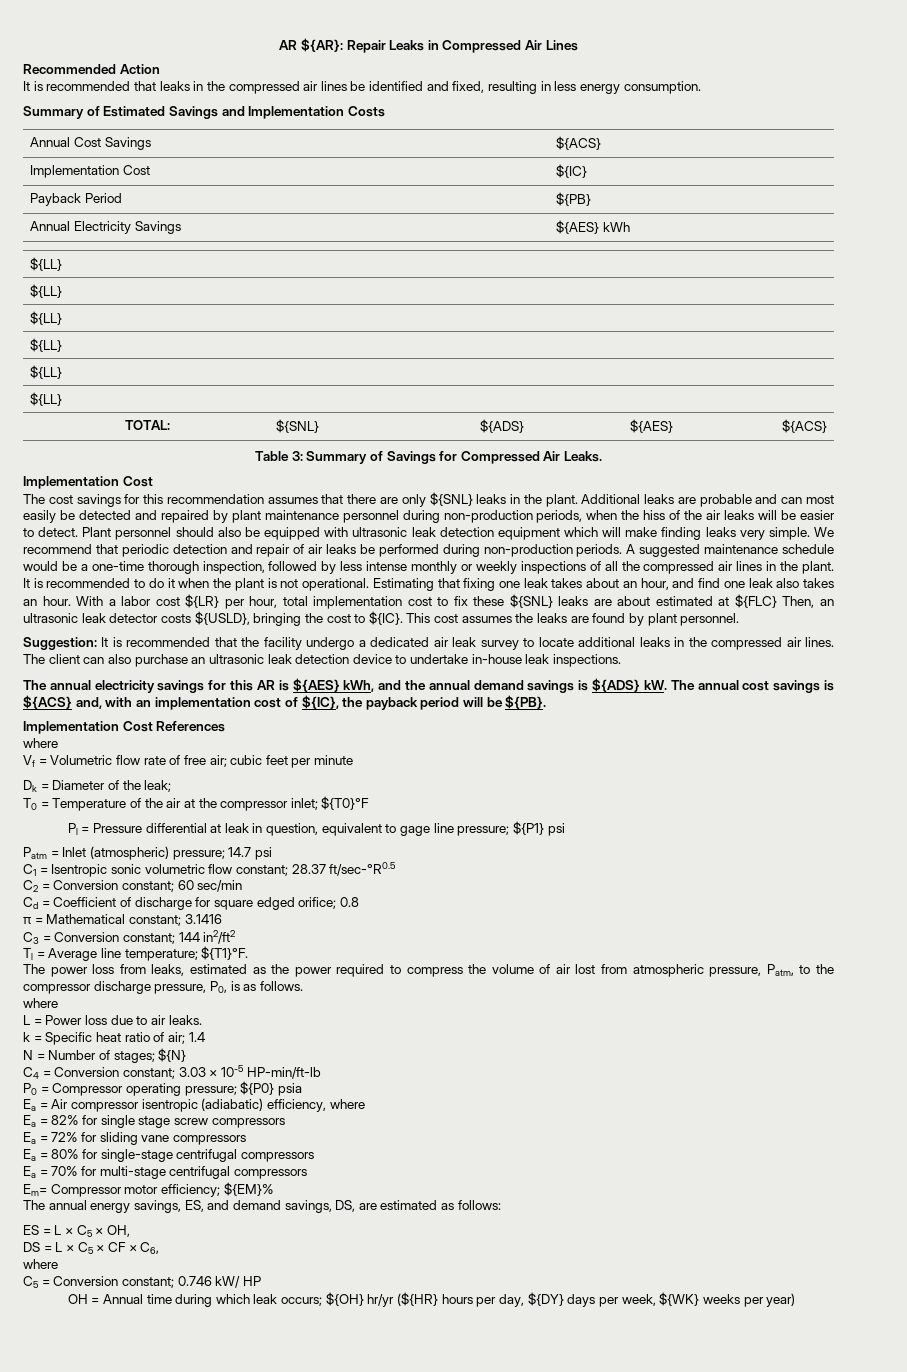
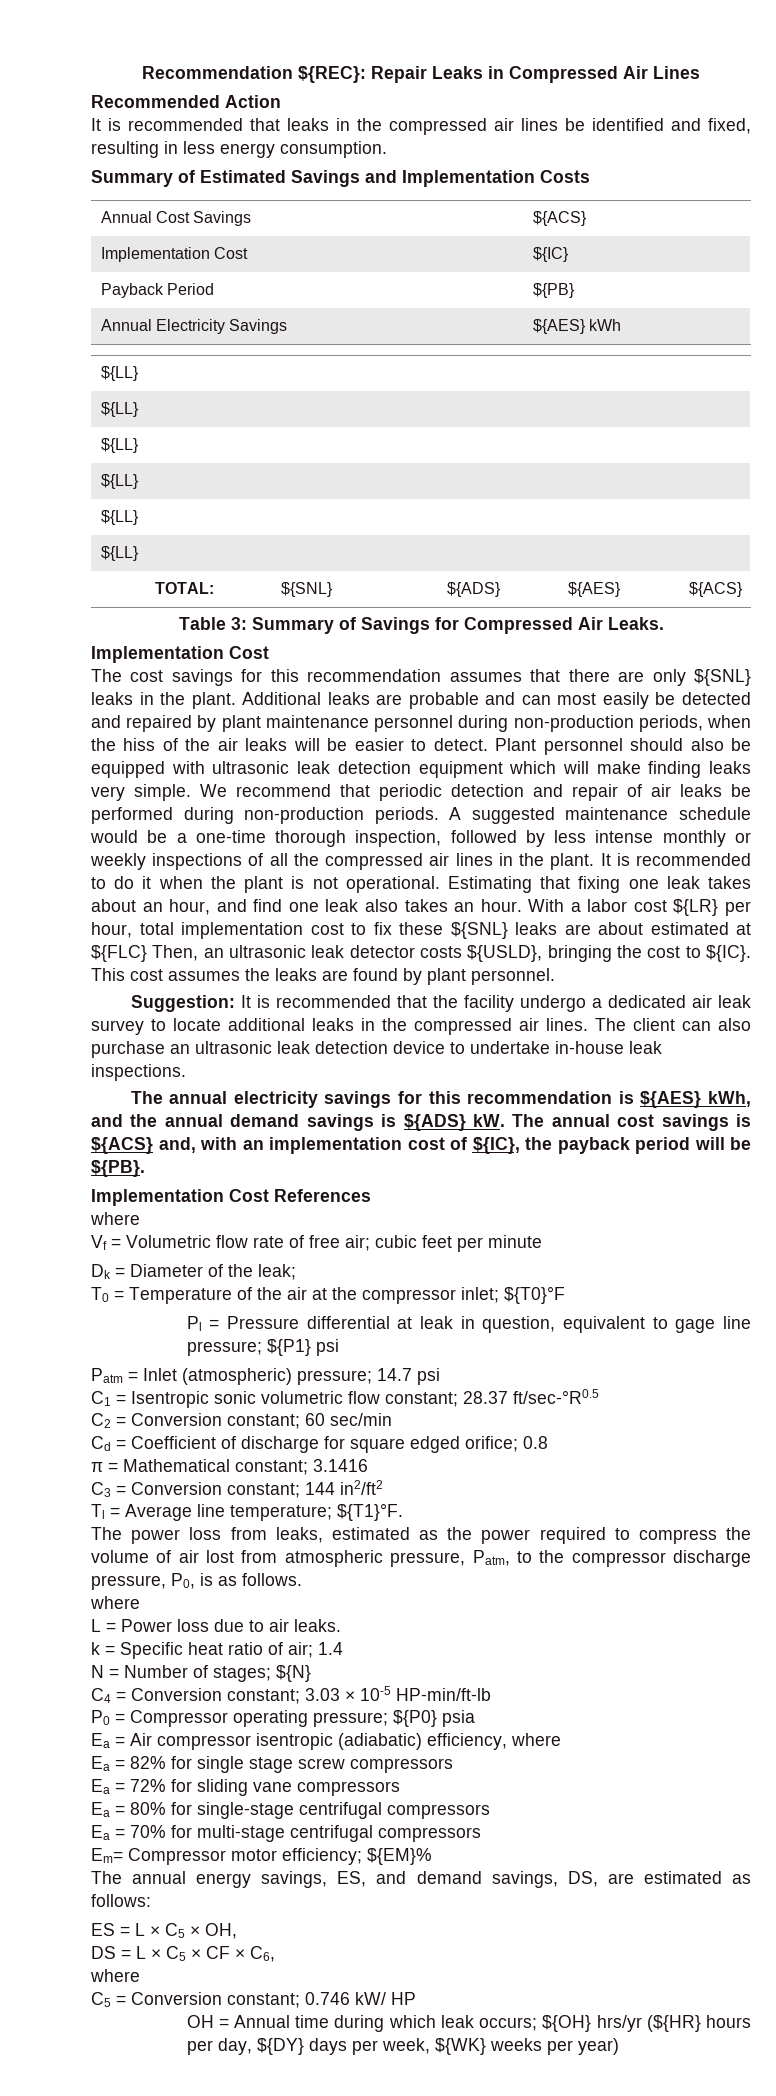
[279,38,343,52] AR ${AR}: -> [142,66,366,83] Recommendation ${REC}:
[256,680,275,690] AR -> [467,1091,613,1104] recommendation
[367,1294,395,1307] hr/yr -> [596,2015,642,2032] hrs/yr

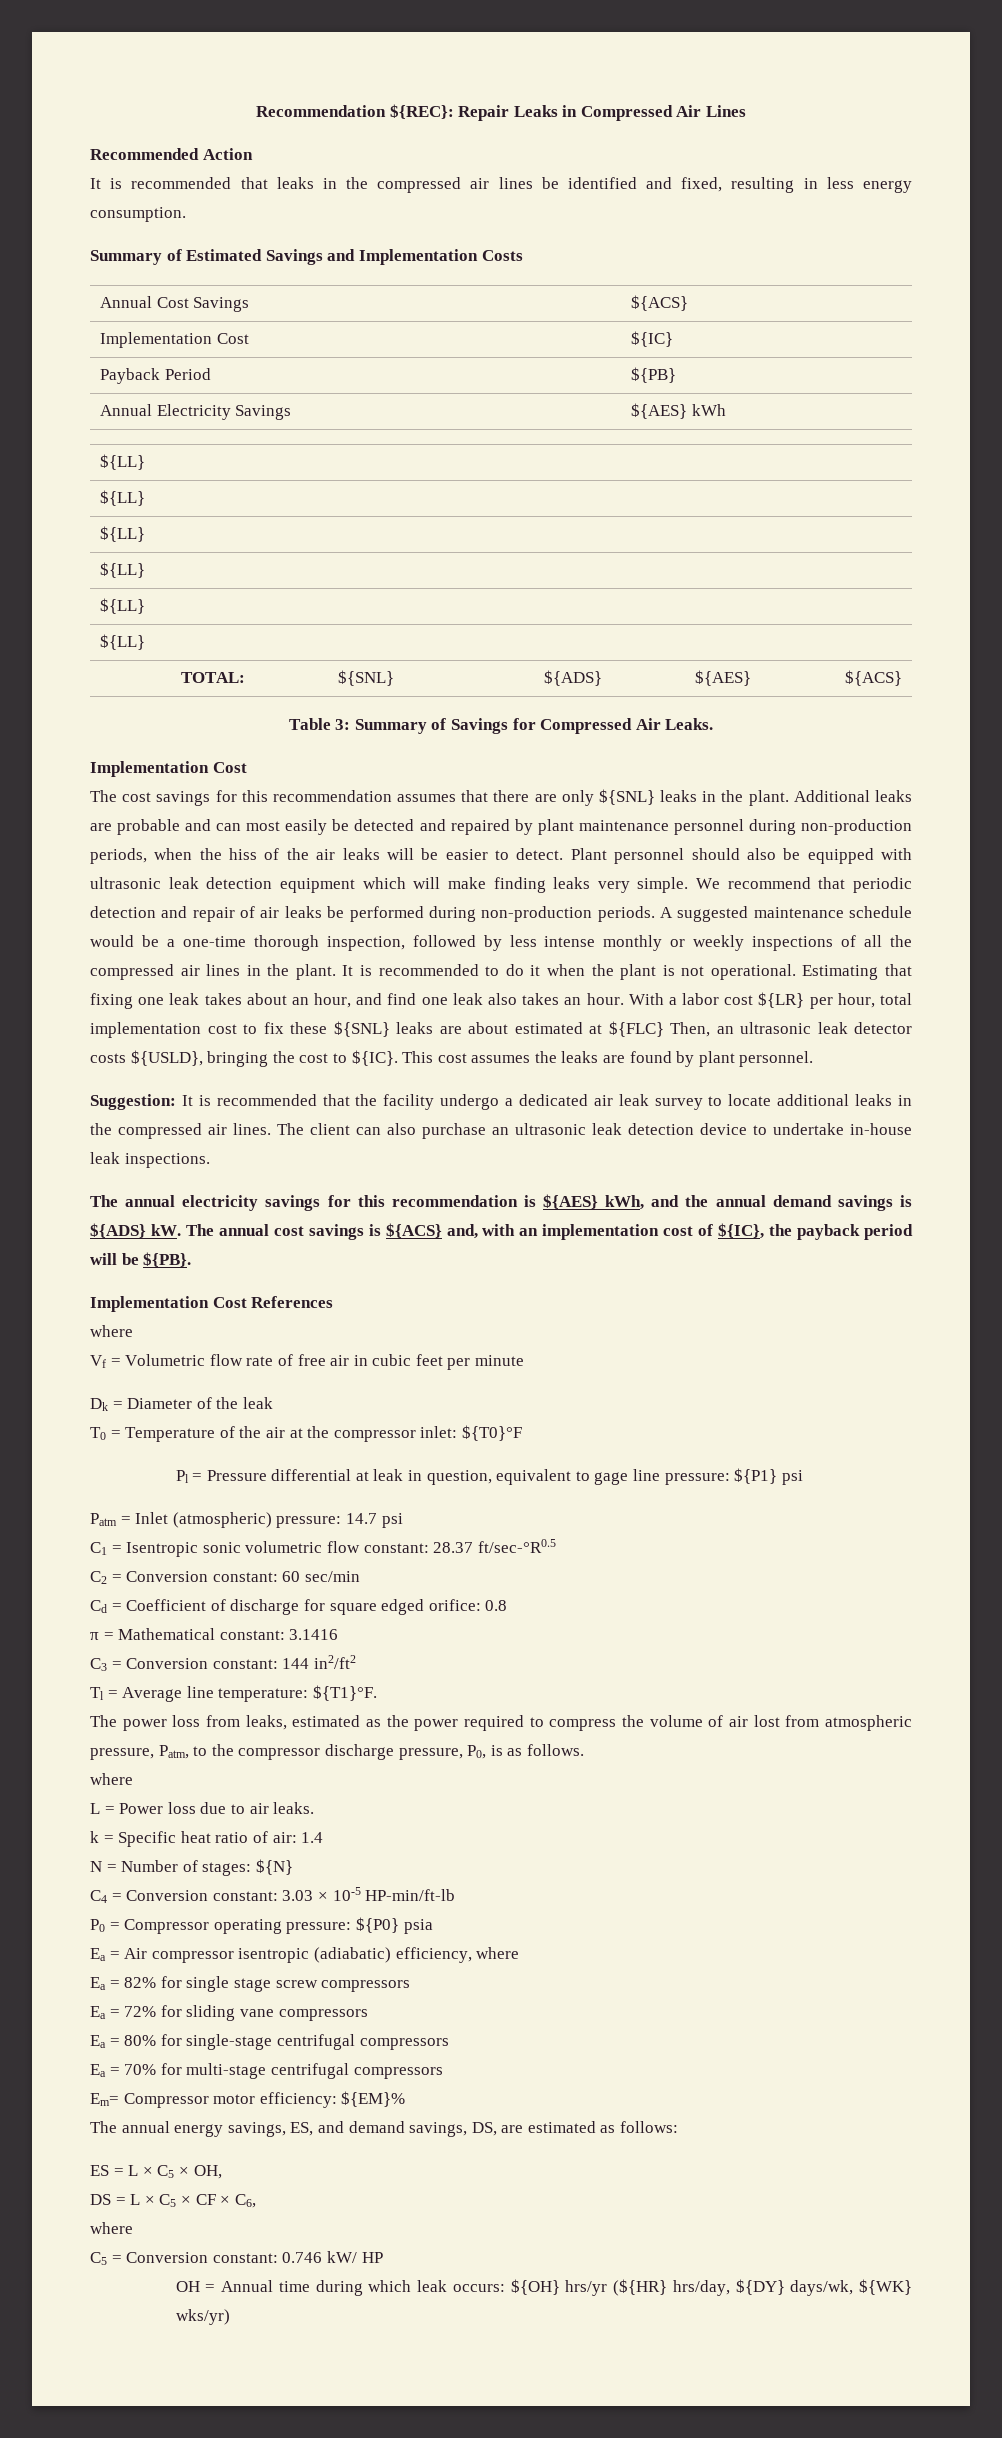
[345,1235,370,1251] air; -> [330,1355,368,1366] air in
[258,1264,296,1280] leak; -> [242,1397,273,1409] leak
[461,1287,499,1303] inlet; -> [420,1426,458,1438] inlet:
[186,1341,262,1356] pressure; -> [664,1473,730,1485] pressure:
[297,1370,372,1385] pressure; -> [276,1516,342,1528] pressure:
[385,1392,458,1407] constant; -> [363,1543,429,1553] constant:
[227,1414,300,1429] constant; -> [212,1572,278,1582] constant:
[465,1436,518,1452] orifice; -> [428,1599,481,1611] orifice:
[235,1460,308,1475] constant; -> [219,1630,285,1640] constant:
[227,1483,300,1498] constant; -> [212,1659,278,1669] constant:
[230,1505,332,1521] temperature; -> [218,1688,309,1702] temperature:
[288,1642,313,1658] air; -> [272,1832,297,1843] air:
[213,1666,271,1682] stages; -> [202,1862,252,1876] stages:
[227,1689,300,1704] constant; -> [212,1891,278,1901] constant:
[313,1712,388,1727] pressure; -> [286,1922,352,1934] pressure:
[282,1848,362,1865] efficiency; -> [259,2092,337,2108] efficiency:
[227,1993,300,2008] constant; -> [212,2253,278,2263] constant:
[479,2017,538,2031] occurs; -> [452,2284,505,2292] occurs:
[706,2015,751,2028] [186,2038,619,2055] hours per day, ${DY} days per week, ${WK} weeks per year) -> [672,2279,912,2296] [175,2309,230,2325] hrs/day, ${DY} days/wk, ${WK} wks/yr)

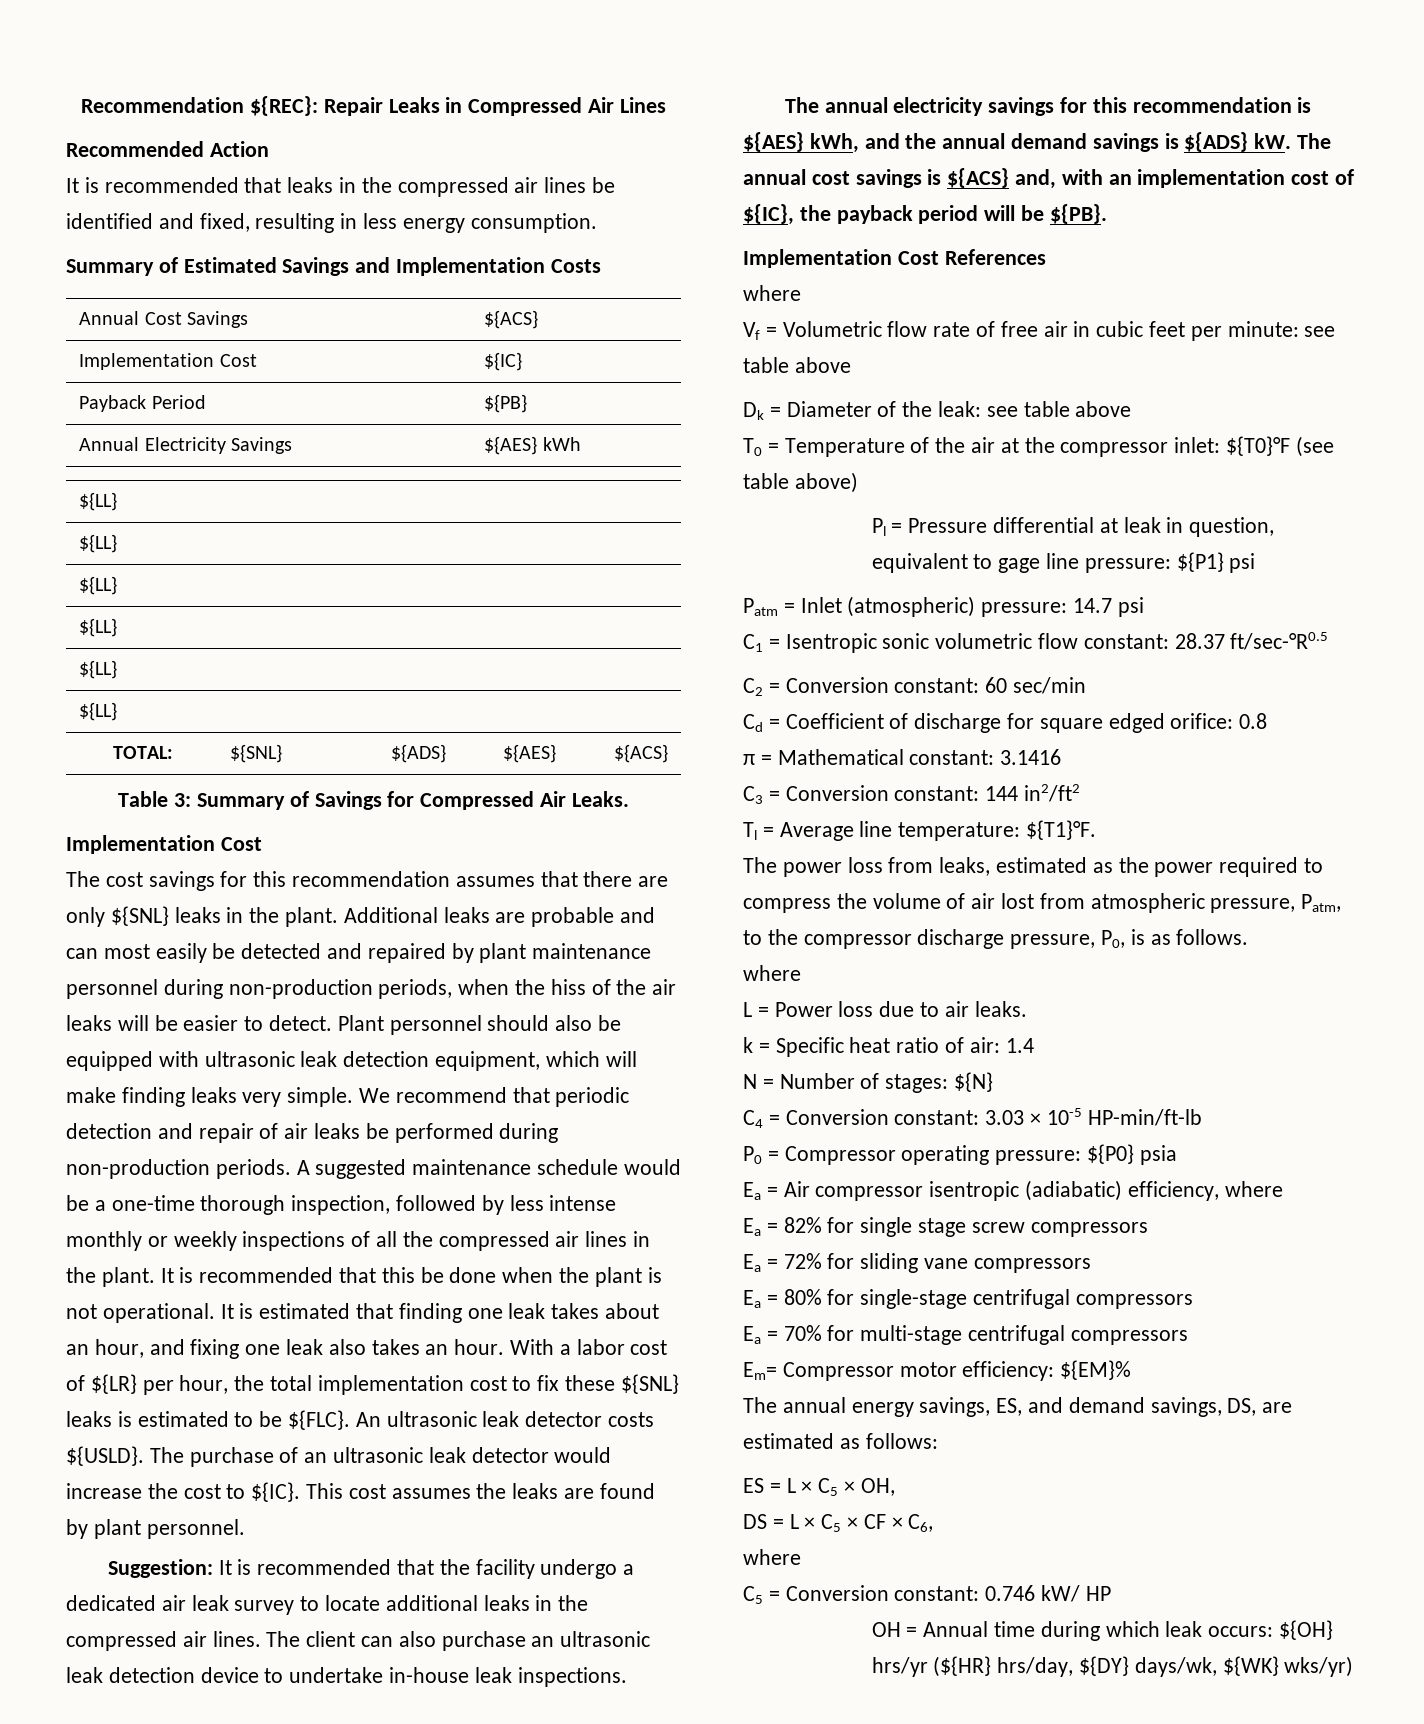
[279,878,355,893] equipment -> [435,1051,541,1071] equipment,
[485,964,541,976] to do it -> [339,1267,497,1283] that this be done
[802,964,912,980] [90,993,133,1009] Estimating that fixing -> [220,1303,462,1323] It is estimated that finding
[387,993,417,1005] find -> [190,1339,240,1359] fixing
(754, 1000) none -> [66,1375,85,1391] of
(875, 1000) none -> [234,1375,265,1391] the
[439,1021,710,1037] are about estimated at ${FLC} Then, -> [117,1410,655,1430] [66,1446,299,1467] is estimated to be ${FLC}. An ultrasonic leak detector costs ${USLD}. The purchase of
[90,1050,269,1067] costs ${USLD}, bringing -> [554,1447,612,1463] [66,1483,142,1499] would increase
[475,1355,525,1366] minute -> [1227,321,1336,337] [743,357,851,373] minute: see table above
[242,1397,273,1409] leak -> [938,401,1132,417] leak: see table above
(522, 1433) none -> [1295,436,1334,457] [743,472,858,493] (see table above)

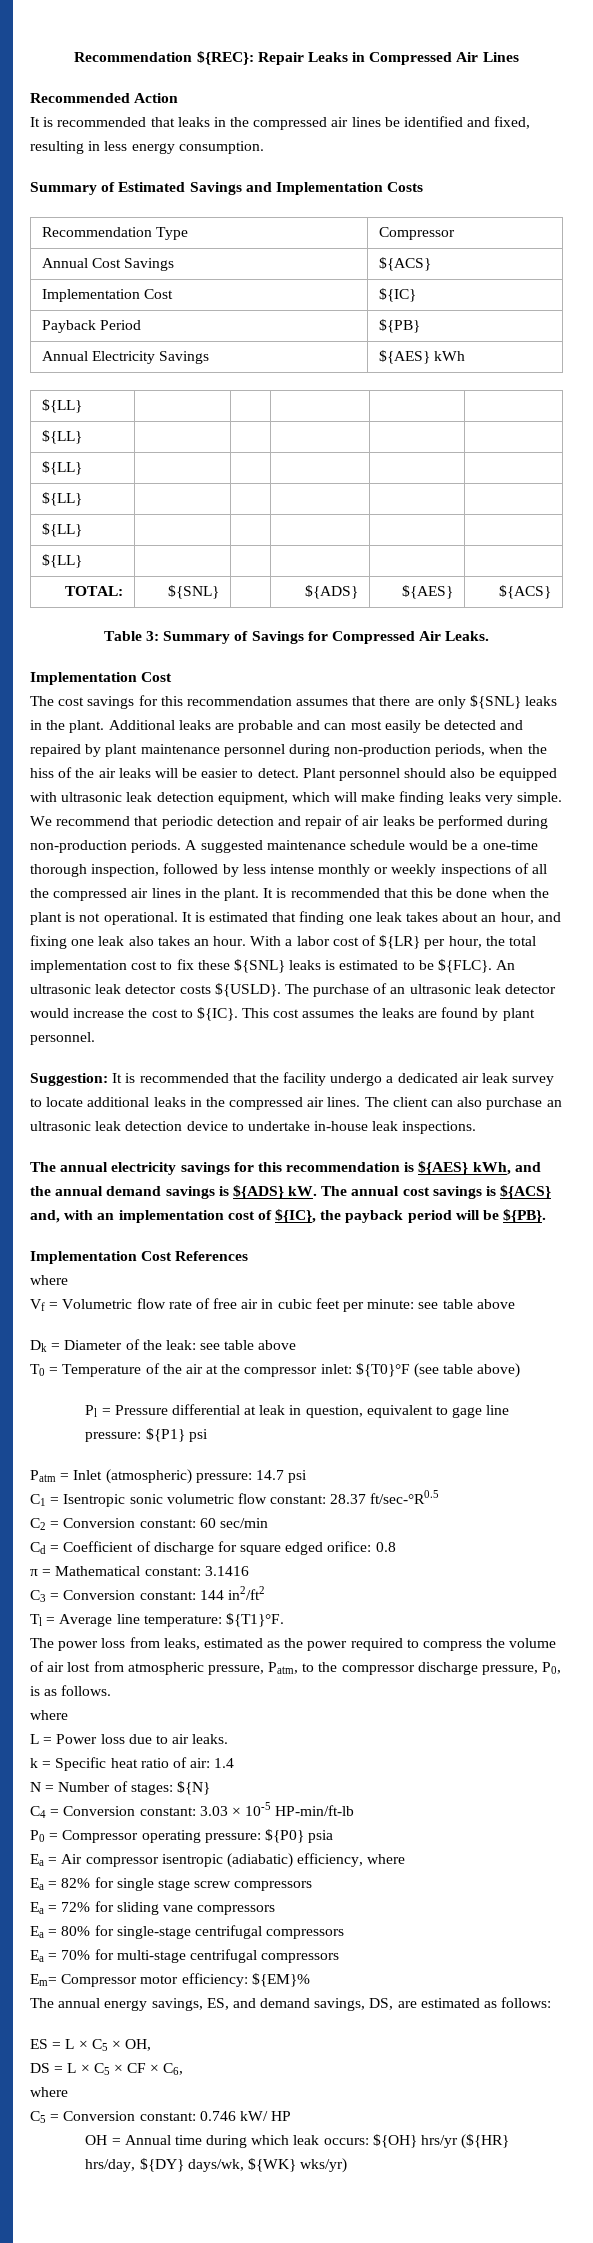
(601, 266) none -> [42,227,189,240] [379,227,456,240] // Recommendation Type | Compressor

